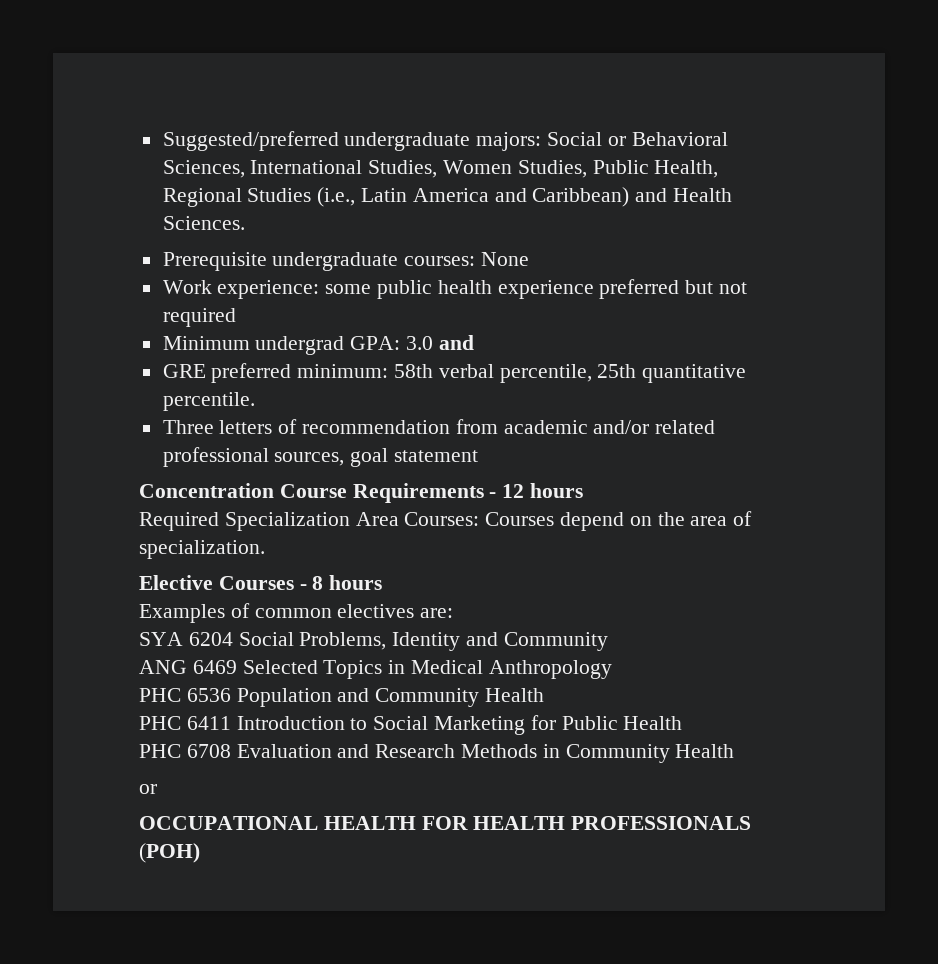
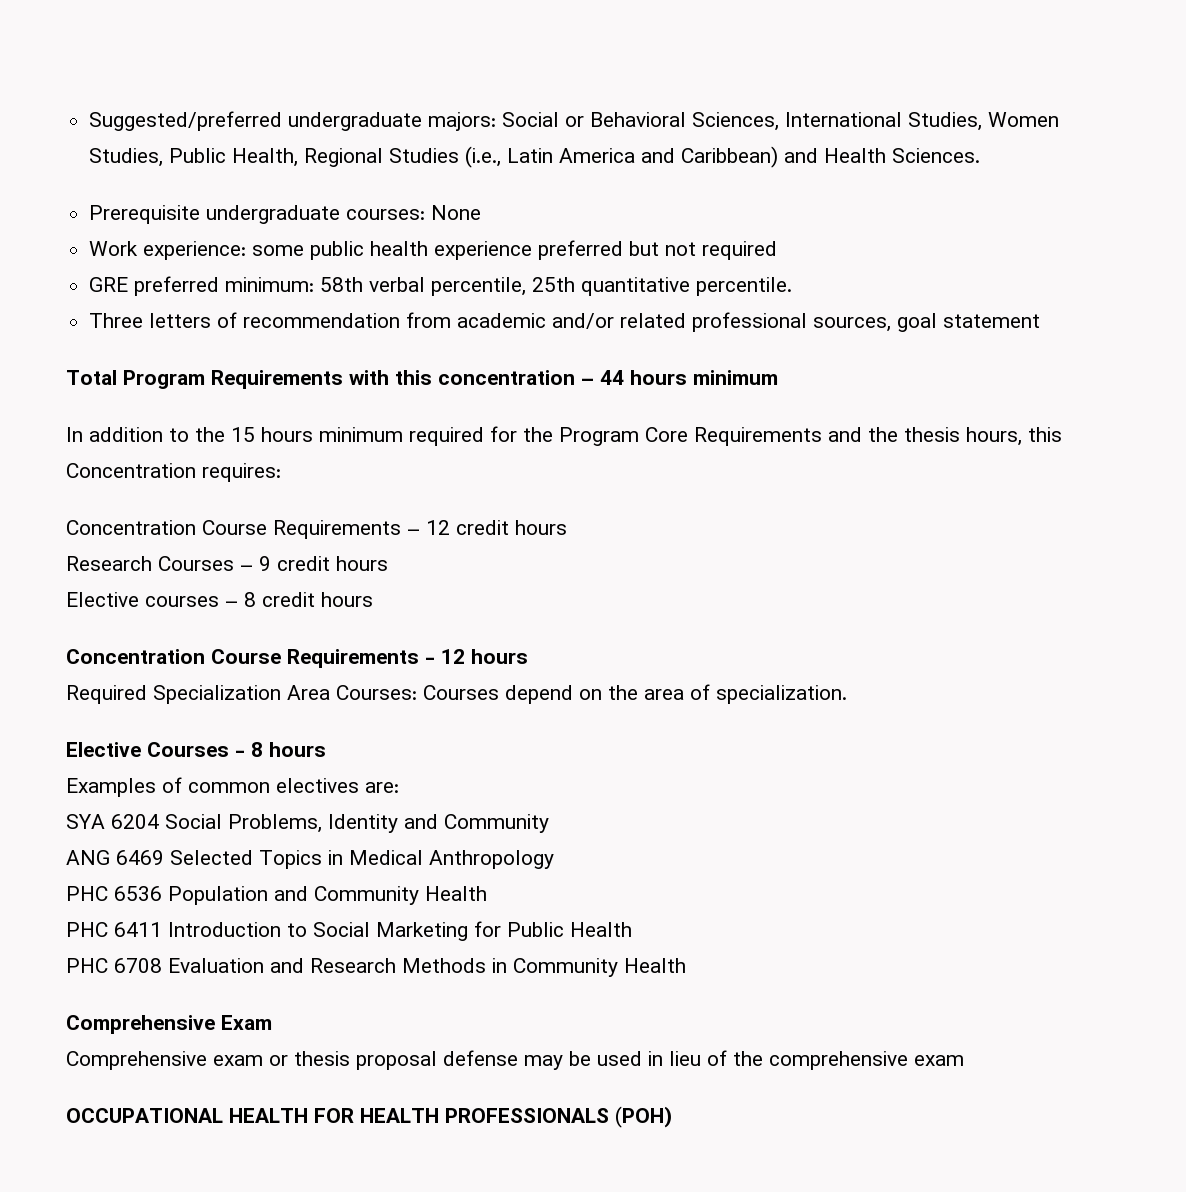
[162,335,474,355] // Minimum undergrad GPA: 3.0 and -> (778, 250) none
(479, 456) none -> [66,370,778,389] [66,426,1062,446] [66,463,281,482] [66,520,567,539] [66,556,388,571] [66,592,373,607] // Total Program Requirements with this concentration – 44 hours minimum // In addition to the 15 hours minimum required for the Program Core Requirements and the thesis hours, this Concentration requires: // Concentration Course Requirements – 12 credit hours // Research Courses – 9 credit hours // Elective courses – 8 credit hours
[139,784,157,794] or -> [66,1015,272,1034] [66,1050,964,1070] Comprehensive Exam // Comprehensive exam or thesis proposal defense may be used in lieu of the comprehensive exam

